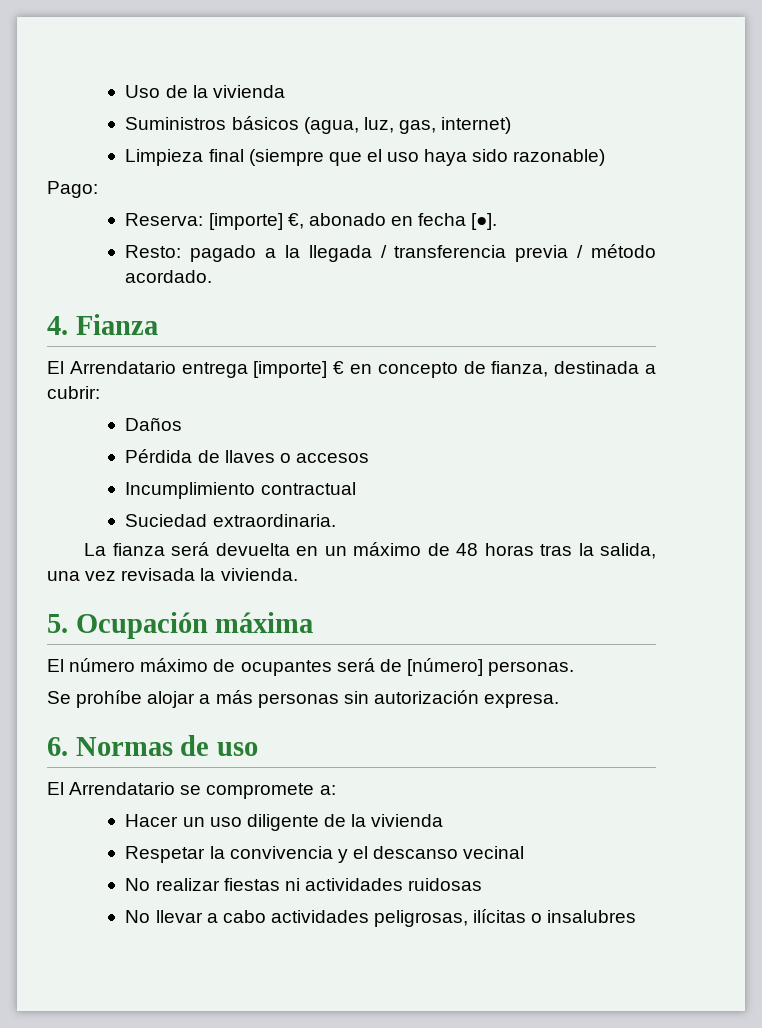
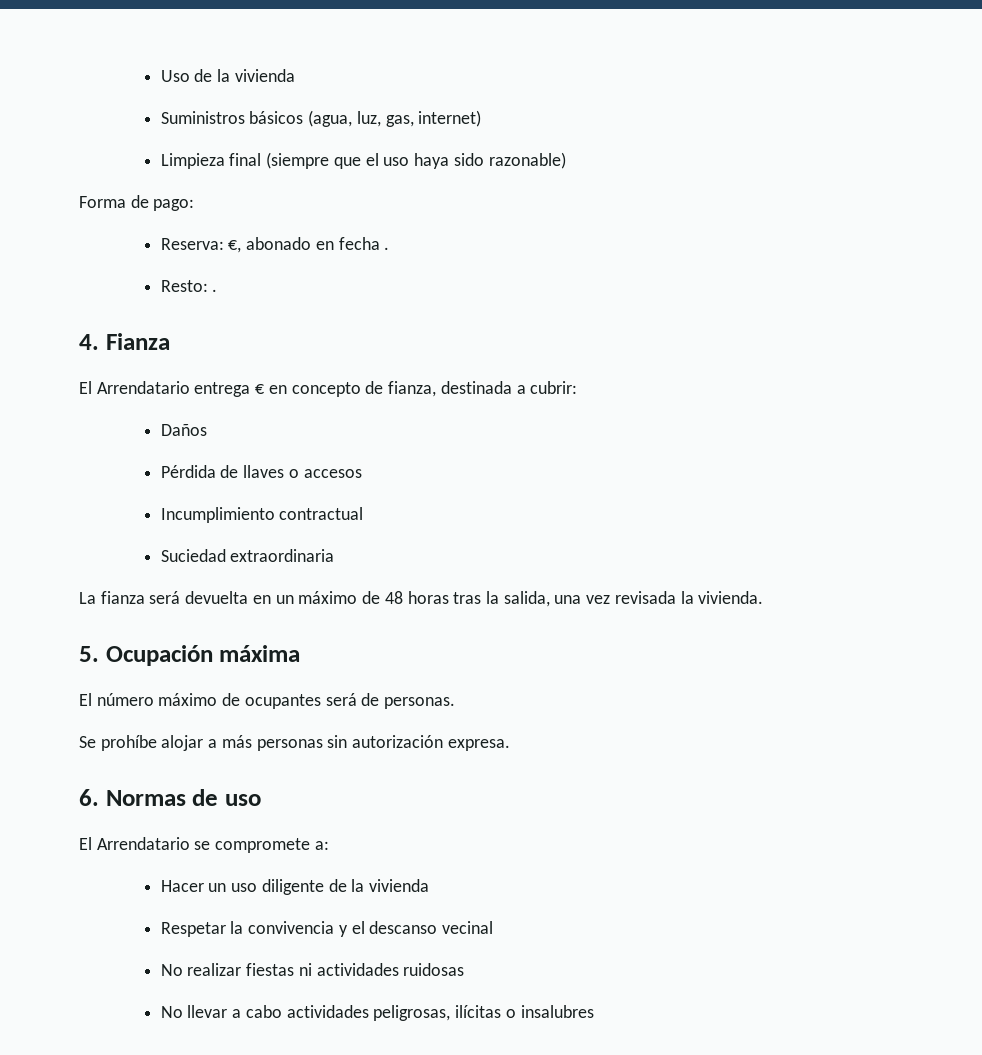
[47,181,98,198] Pago: -> [79,195,195,211] Forma de pago:
[208,213,283,230] [importe] -> (224, 244) none
[471,213,498,230] [●]. -> [384,247,390,250] .
[190,244,656,262] [125,270,213,283] pagado a la llegada / transferencia previa / método acordado. -> [212,289,218,292] .
[253,361,328,378] [importe] -> (251, 389) none
[212,514,336,527] extraordinaria. -> [230,549,335,562] extraordinaria
[406,658,483,676] [número] -> (380, 699) none

